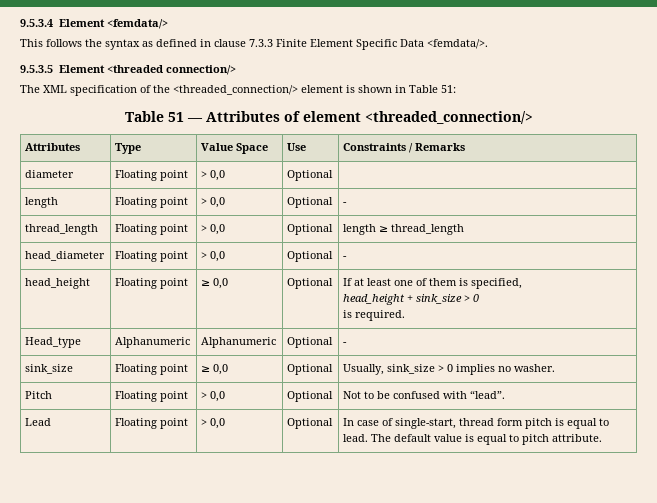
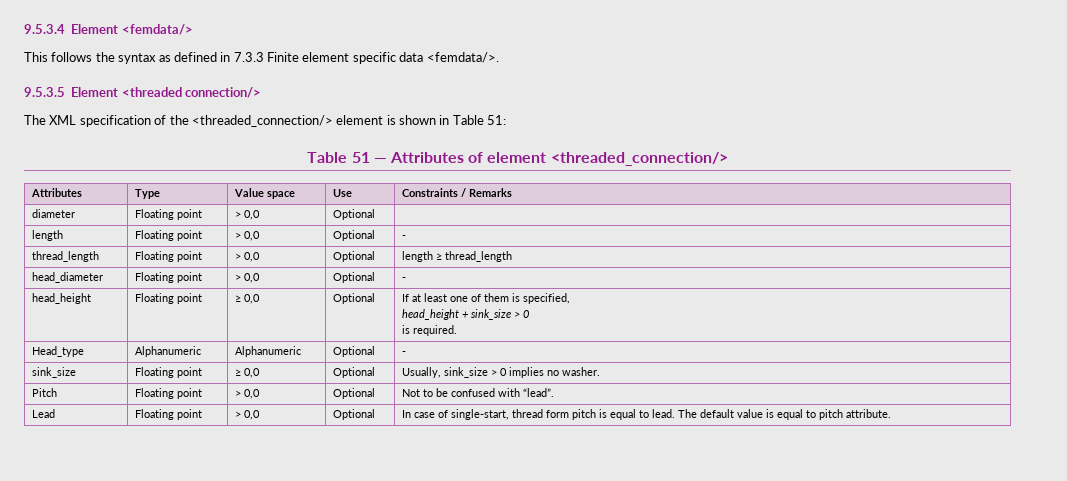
[214,39,246,47] clause -> (231, 57) none
[310,39,424,50] Element Specific Data -> [302,52,424,64] element specific data
[236,143,269,154] Space -> [266,191,295,199] space

